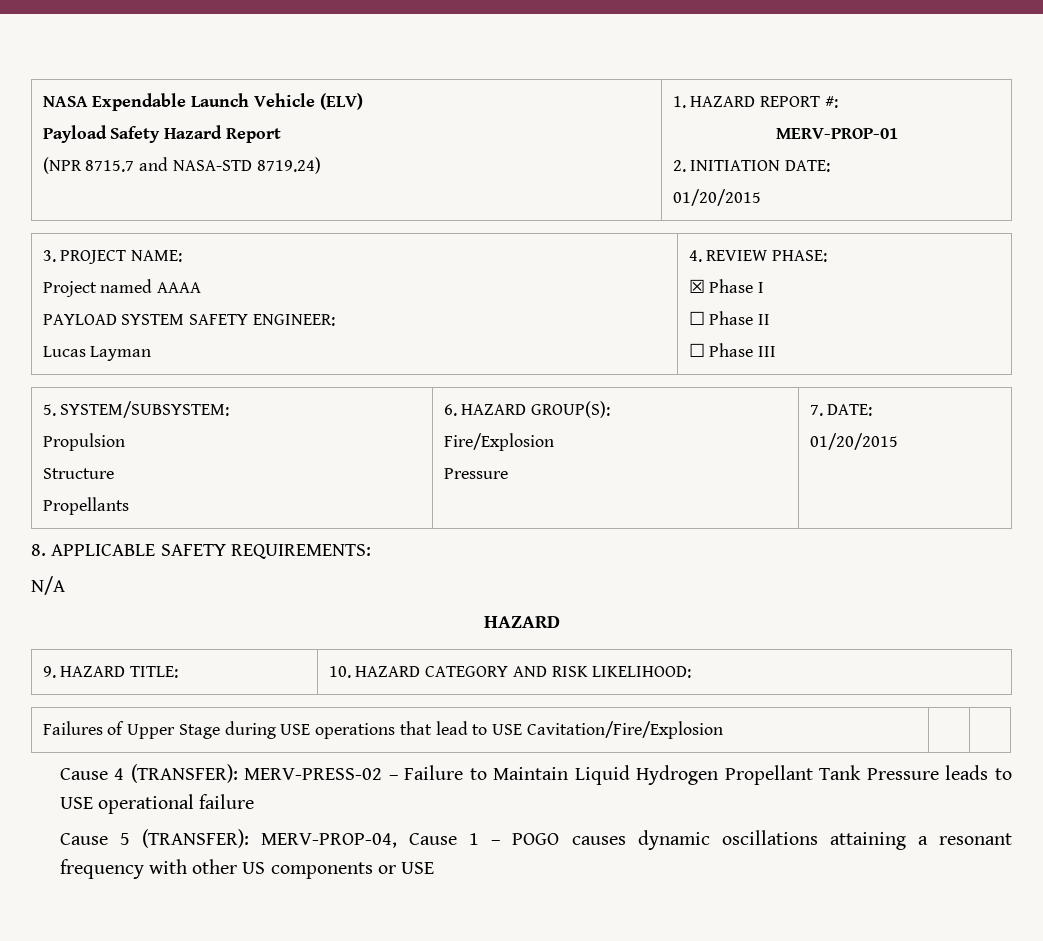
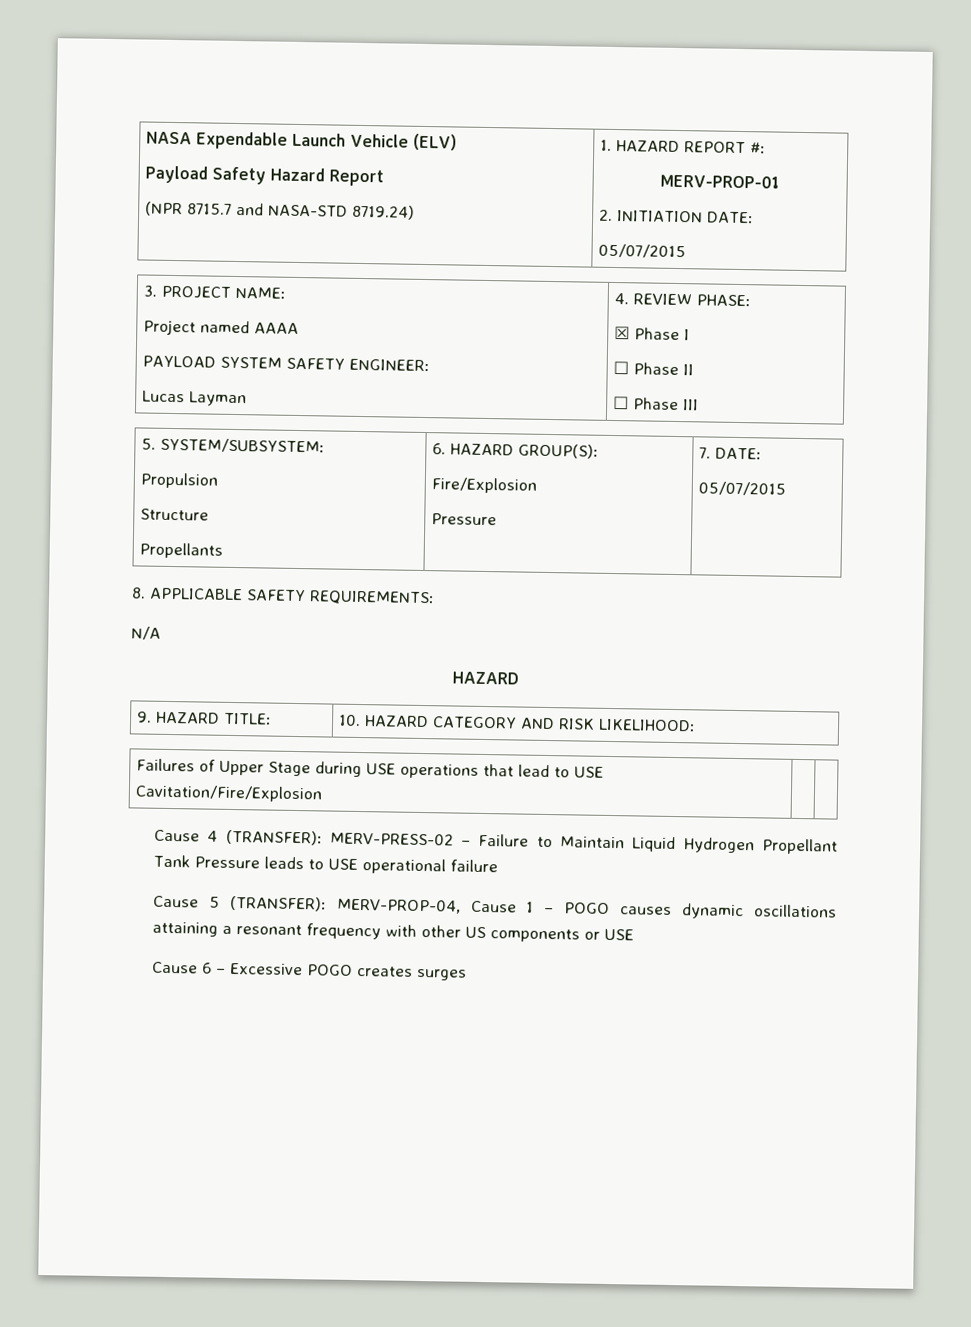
[672,189,761,206] 01/20/2015 -> [598,243,687,259] 05/07/2015
[809,433,898,450] 01/20/2015 -> [698,481,787,496] 05/07/2015
(435, 868) none -> [151,961,467,981] // Cause 6 – Excessive POGO creates surges

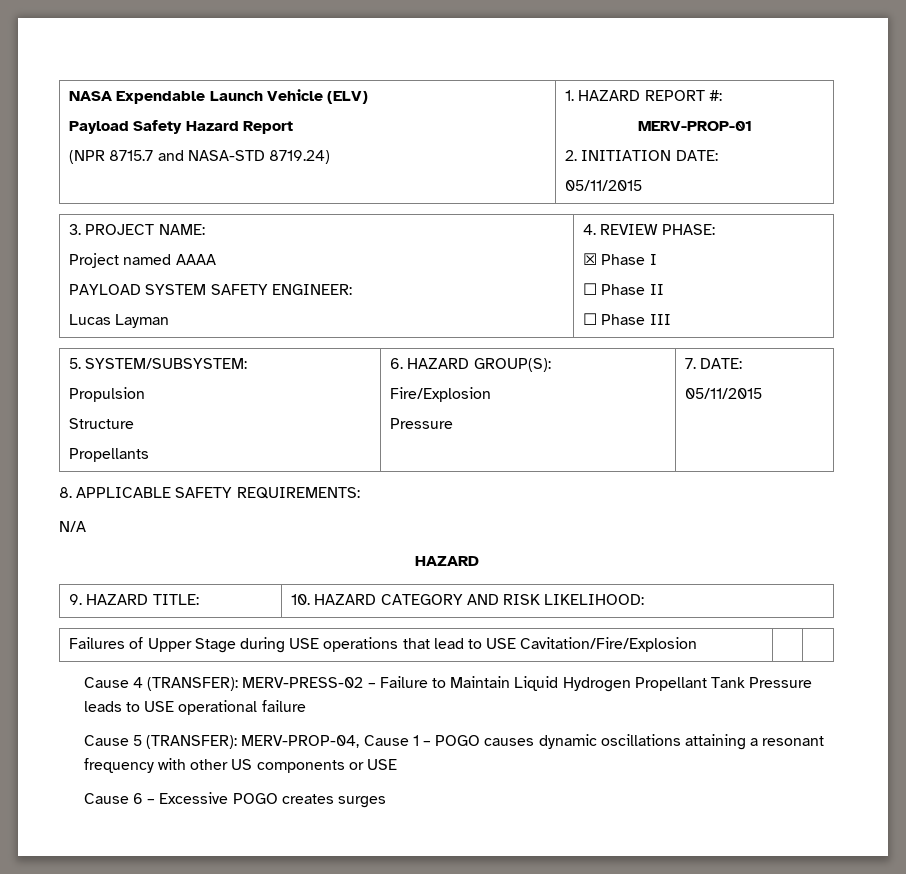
[598,243,687,259] 05/07/2015 -> [565,180,643,191] 05/11/2015
[698,481,787,496] 05/07/2015 -> [685,388,763,399] 05/11/2015

